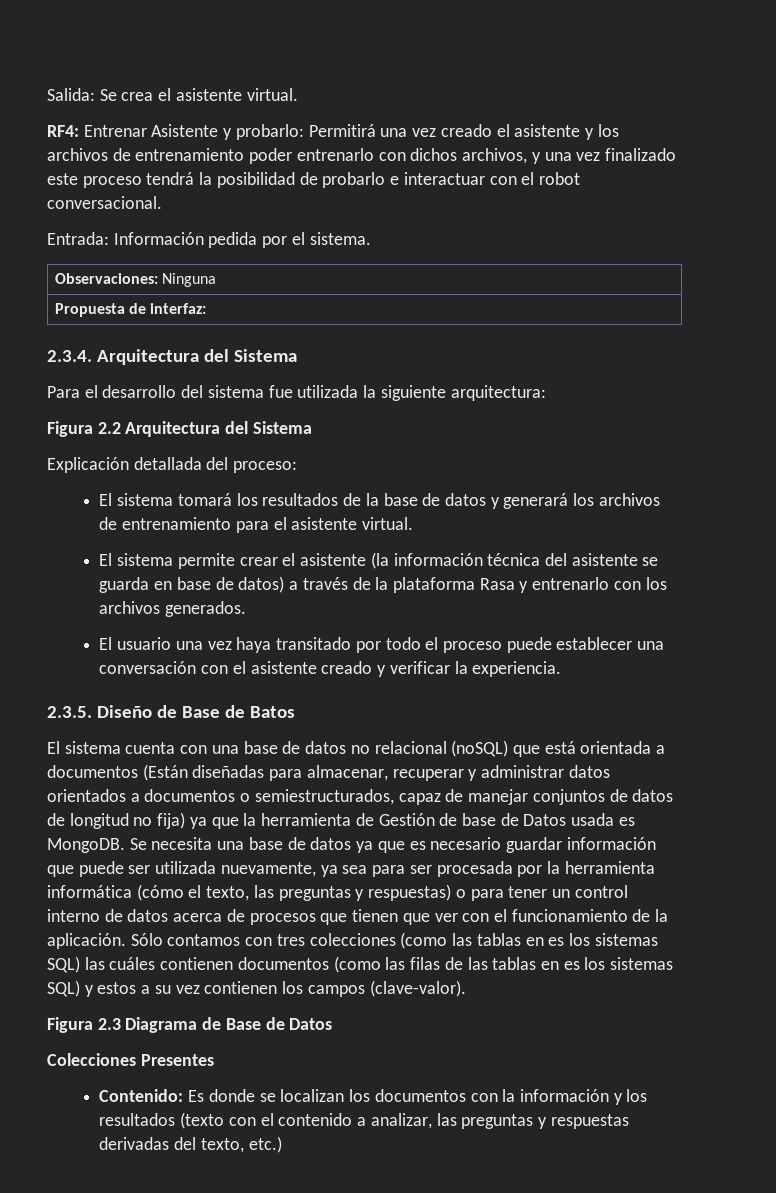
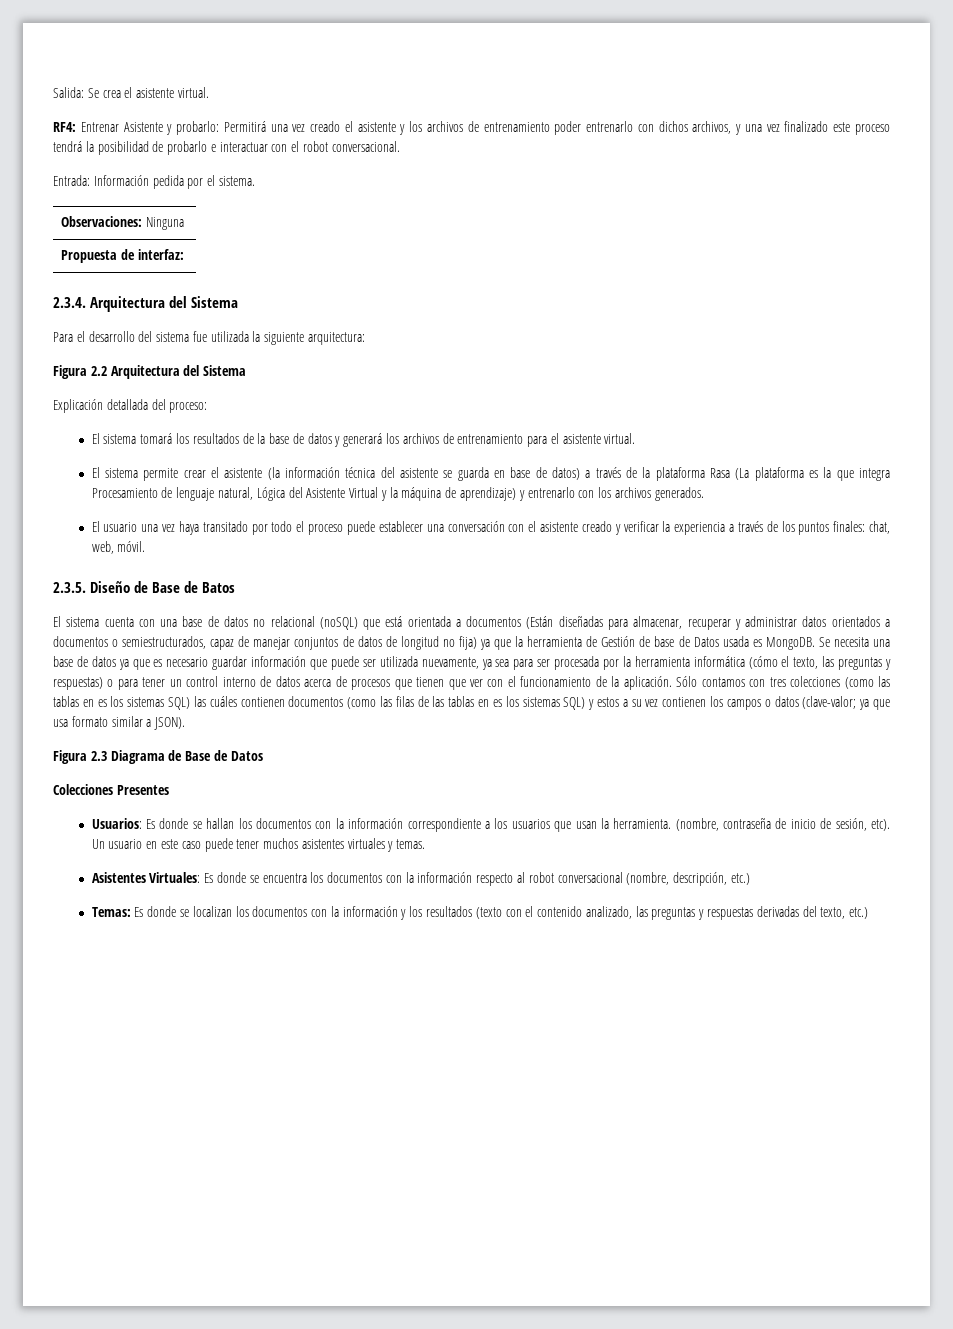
(515, 584) none -> [735,467,891,481] [91,487,517,501] (La plataforma es la que integra Procesamiento de lenguaje natural, Lógica del Asistente Virtual y la máquina de aprendizaje)
[472,661,562,677] experiencia. -> [674,521,891,535] [91,541,146,554] experiencia a través de los puntos finales: chat, web, móvil.
[369,980,466,997] (clave-valor). -> [764,696,891,710] [53,716,186,730] o datos (clave-valor; ya que usa formato similar a JSON).
[99,1089,184,1102] Contenido: -> [91,817,891,832] [91,838,426,852] [91,872,750,886] [91,907,131,917] Usuarios: Es donde se hallan los documentos con la información correspondiente a los usuarios que usan la herramienta. (nombre, contraseña de inicio de sesión, etc). Un usuario en este caso puede tener muchos asistentes virtuales y temas. // Asistentes Virtuales: Es donde se encuentra los documentos con la información respecto al robot conversacional (nombre, descripción, etc.) // Temas:
[357,1113,432,1129] a analizar, -> [585,906,632,919] analizado,

